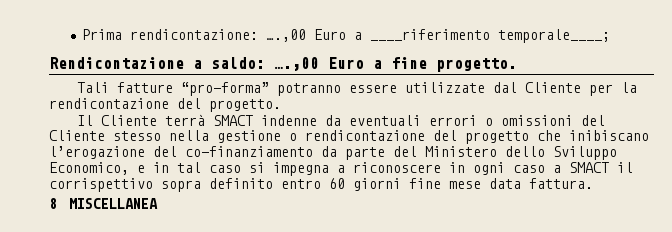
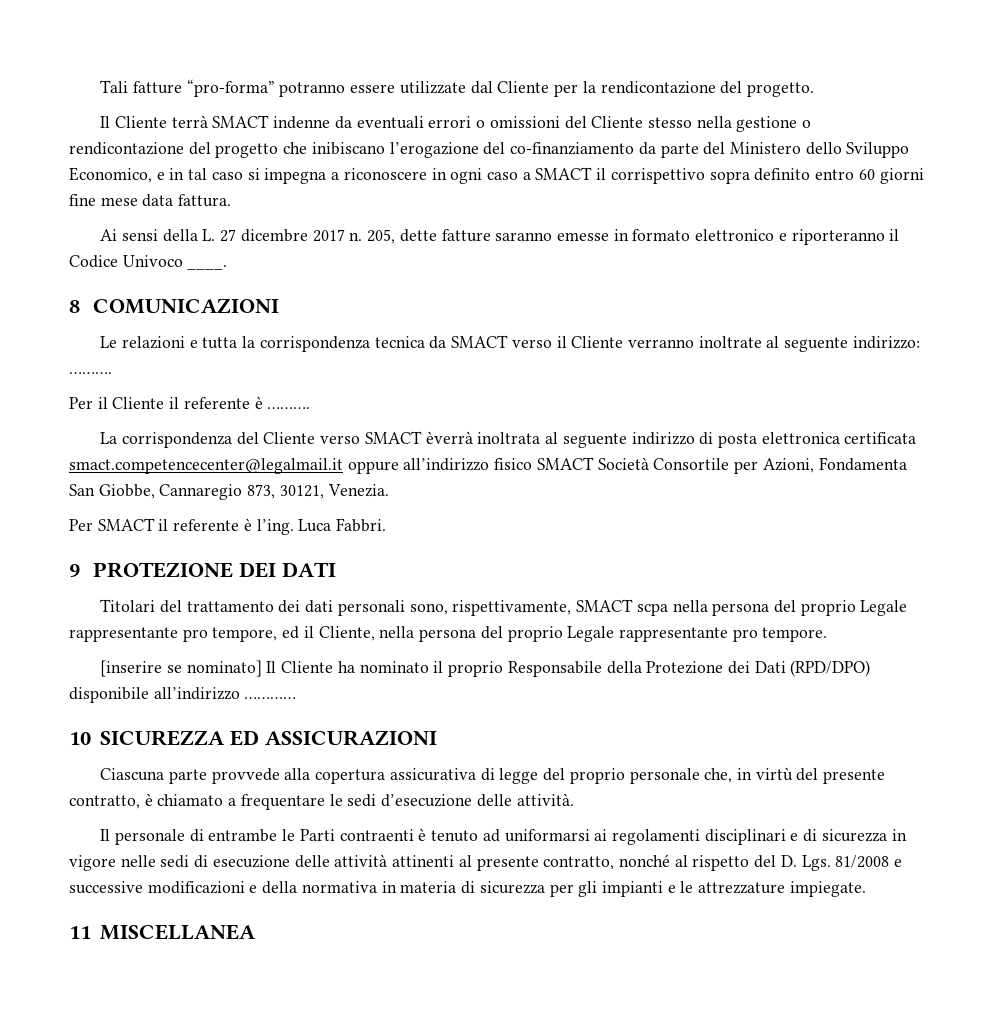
[81,29,610,43] [49,57,517,72] Prima rendicontazione: ….,00 Euro a ____riferimento temporale____; // Rendicontazione a saldo: ….,00 Euro a fine progetto. // -> (100, 86) none
[49,198,57,209] 8 -> [100,229,900,245] [69,255,228,270] [69,298,279,314] [100,335,920,352] [69,372,112,374] [69,396,311,409] [100,431,917,448] [69,457,907,474] [69,484,389,500] [69,518,387,535] [69,562,336,578] [100,599,908,616] [69,626,828,642] [100,660,871,677] [69,687,297,703] [69,730,437,746] [100,767,886,784] [69,793,574,810] [100,828,907,845] [69,854,903,871] [69,881,866,897] [69,926,91,939] Ai sensi della L. 27 dicembre 2017 n. 205, dette fatture saranno emesse in formato elettronico e riporteranno il Codice Univoco ____. // 8 COMUNICAZIONI // Le relazioni e tutta la corrispondenza tecnica da SMACT verso il Cliente verranno inoltrate al seguente indirizzo: ………. // Per il Cliente il referente è ………. // La corrispondenza del Cliente verso SMACT èverrà inoltrata al seguente indirizzo di posta elettronica certificata smact.competencecenter@legalmail.it oppure all’indirizzo fisico SMACT Società Consortile per Azioni, Fondamenta San Giobbe, Cannaregio 873, 30121, Venezia. // Per SMACT il referente è l’ing. Luca Fabbri. // 9 PROTEZIONE DEI DATI // Titolari del trattamento dei dati personali sono, rispettivamente, SMACT scpa nella persona del proprio Legale rappresentante pro tempore, ed il Cliente, nella persona del proprio Legale rappresentante pro tempore. // [inserire se nominato] Il Cliente ha nominato il proprio Responsabile della Protezione dei Dati (RPD/DPO) disponibile all’indirizzo ………… // 10 SICUREZZA ED ASSICURAZIONI // Ciascuna parte provvede alla copertura assicurativa di legge del proprio personale che, in virtù del presente contratto, è chiamato a frequentare le sedi d’esecuzione delle attività. // Il personale di entrambe le Parti contraenti è tenuto ad uniformarsi ai regolamenti disciplinari e di sicurezza in vigore nelle sedi di esecuzione delle attività attinenti al presente contratto, nonché al rispetto del D. Lgs. 81/2008 e successive modificazioni e della normativa in materia di sicurezza per gli impianti e le attrezzature impiegate. // 11

